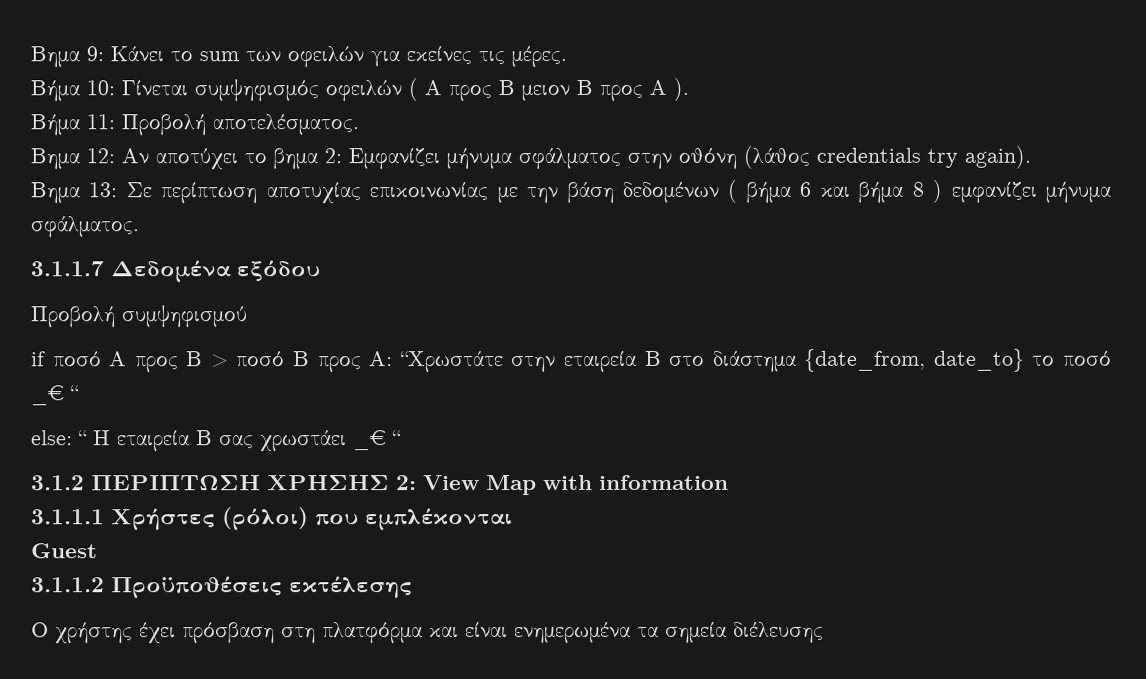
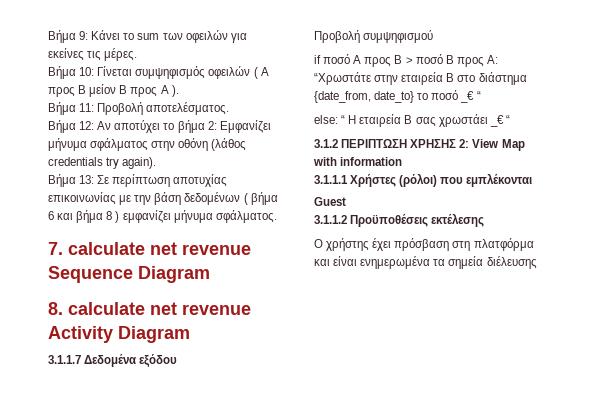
[30,46,80,68] Βημα -> [48,30,76,43] Βήμα
[521,84,570,102] μειον -> [89,84,117,97] μείον
[30,148,80,170] Βημα -> [48,120,76,133] Βήμα
[273,148,318,170] βημα -> [177,120,205,133] βήμα
[30,182,80,204] Βημα -> [48,174,76,187] Βήμα
(139, 227) none -> [48,242,251,255] [48,266,210,283] [48,302,251,315] [48,326,190,343] // 7. calculate net revenue Sequence Diagram // 8. calculate net revenue Activity Diagram

